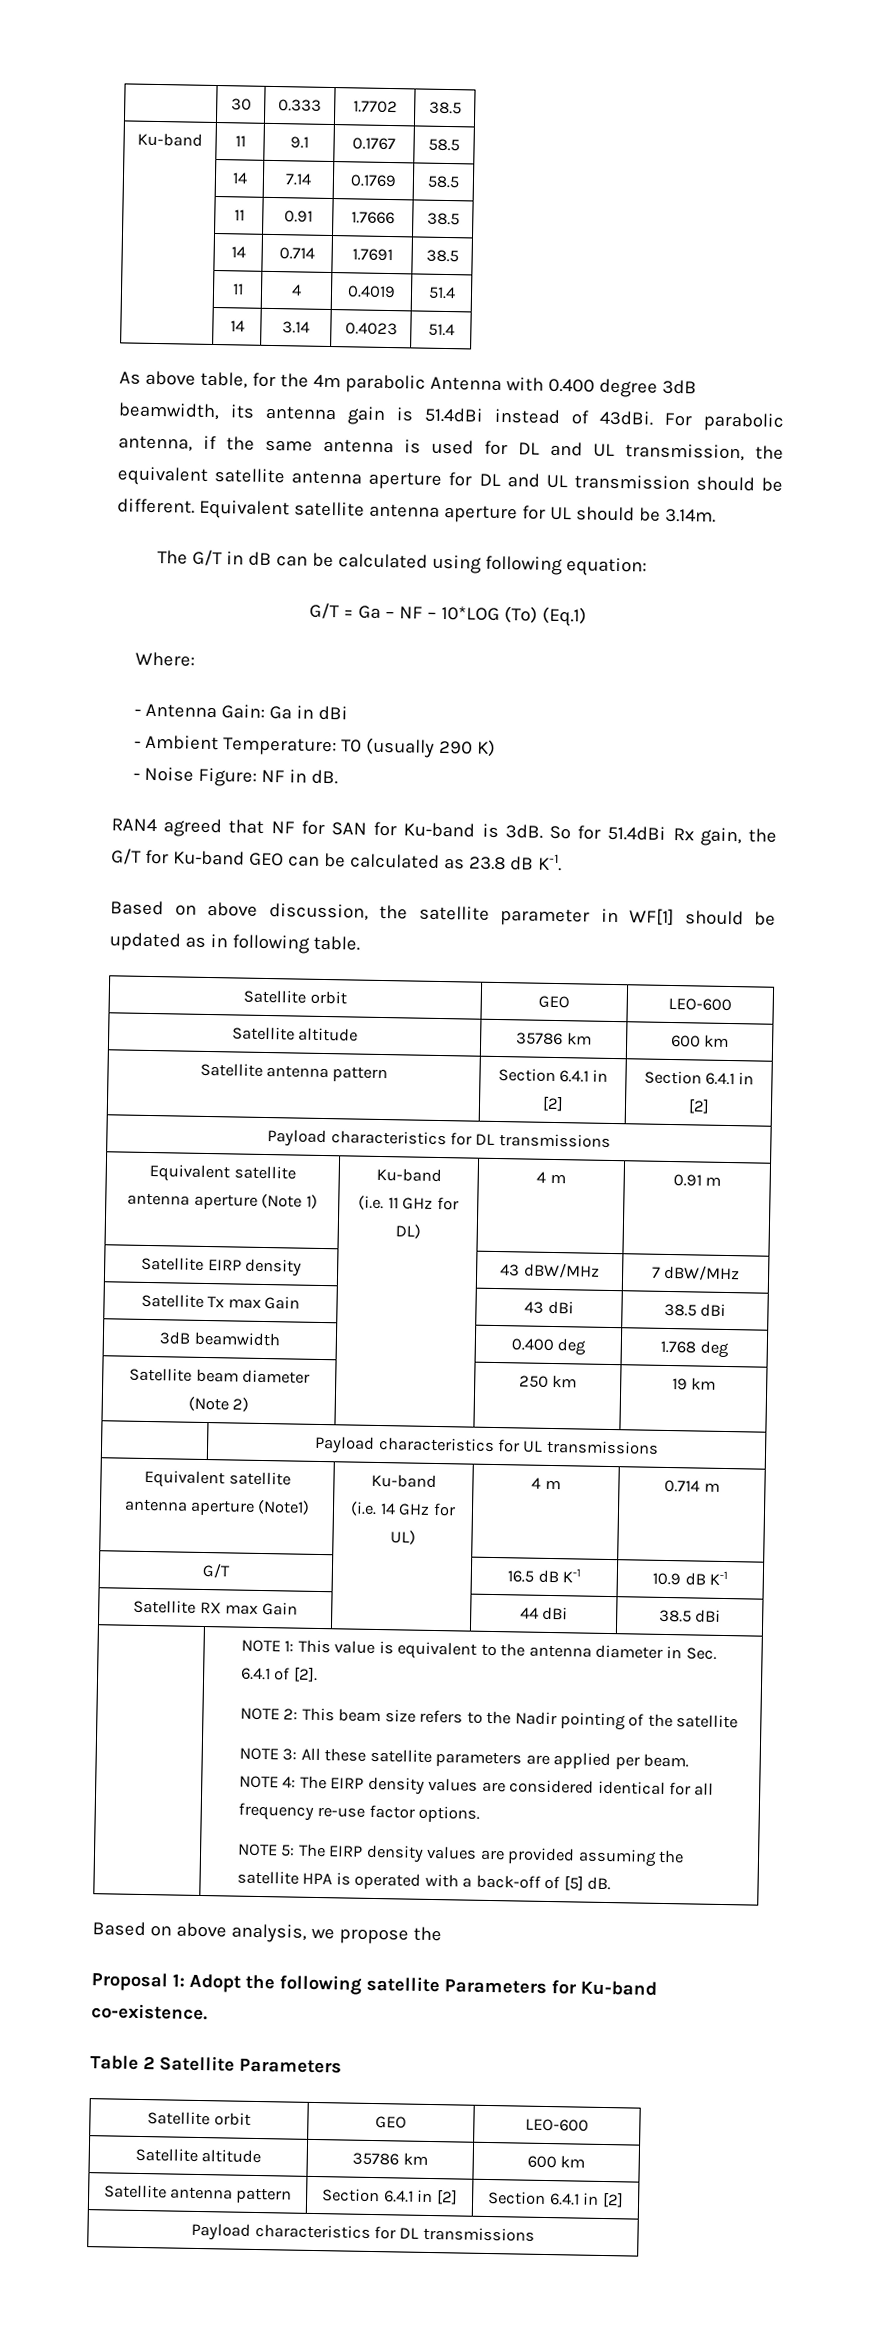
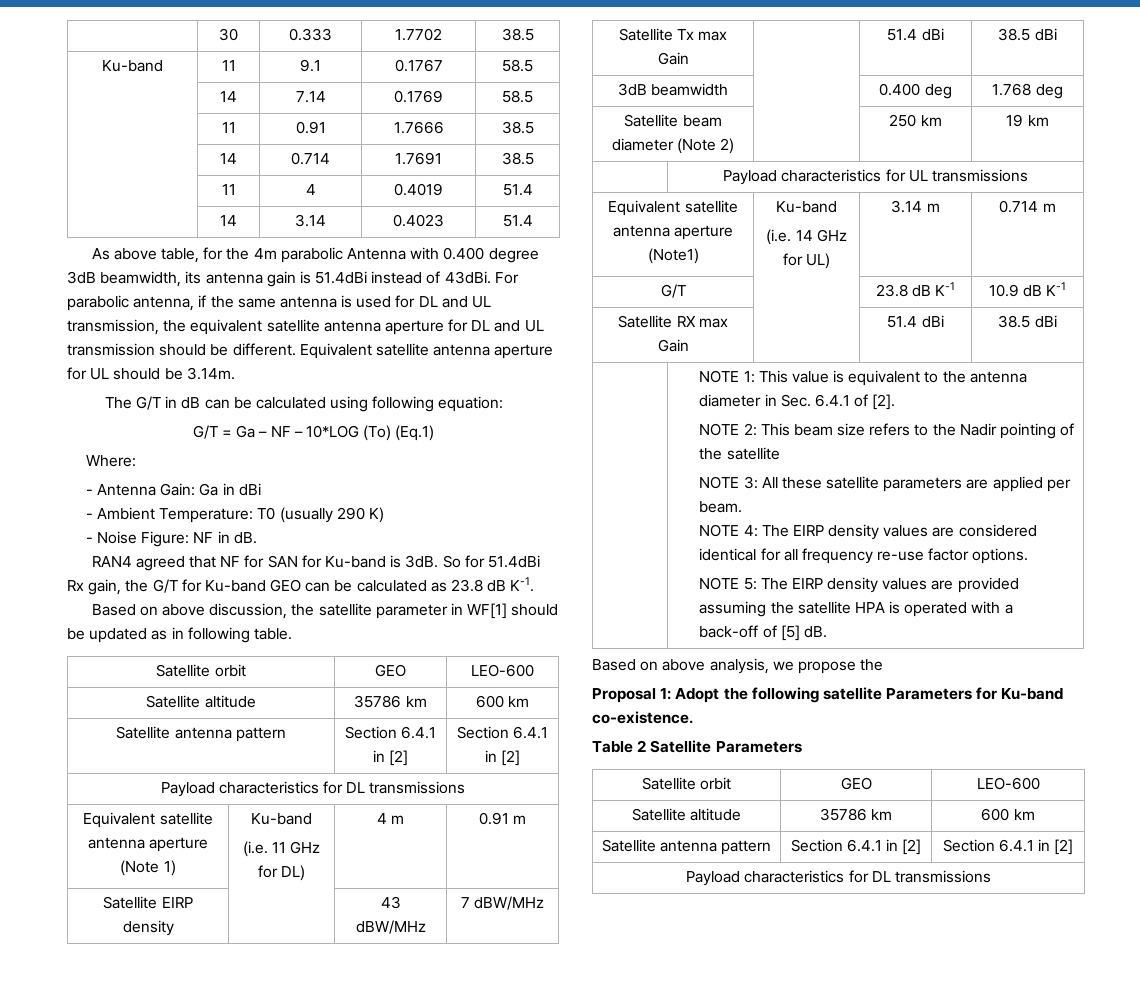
[524,1301,545,1314] 43 -> [887,29,918,41] 51.4
[531,1477,542,1489] 4 -> [891,200,923,213] 3.14
[507,1570,535,1583] 16.5 -> [875,284,908,297] 23.8
[519,1607,539,1619] 44 -> [887,316,918,328] 51.4

